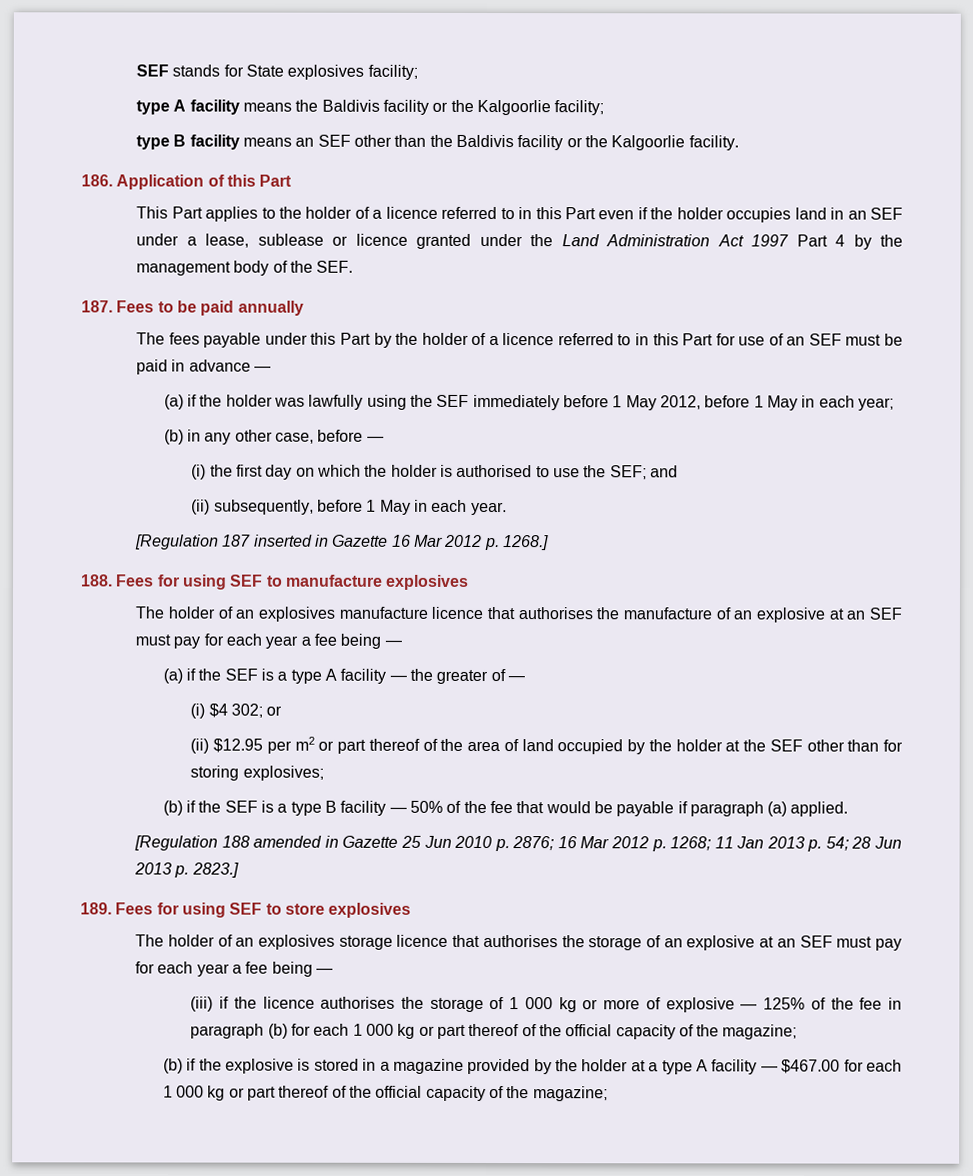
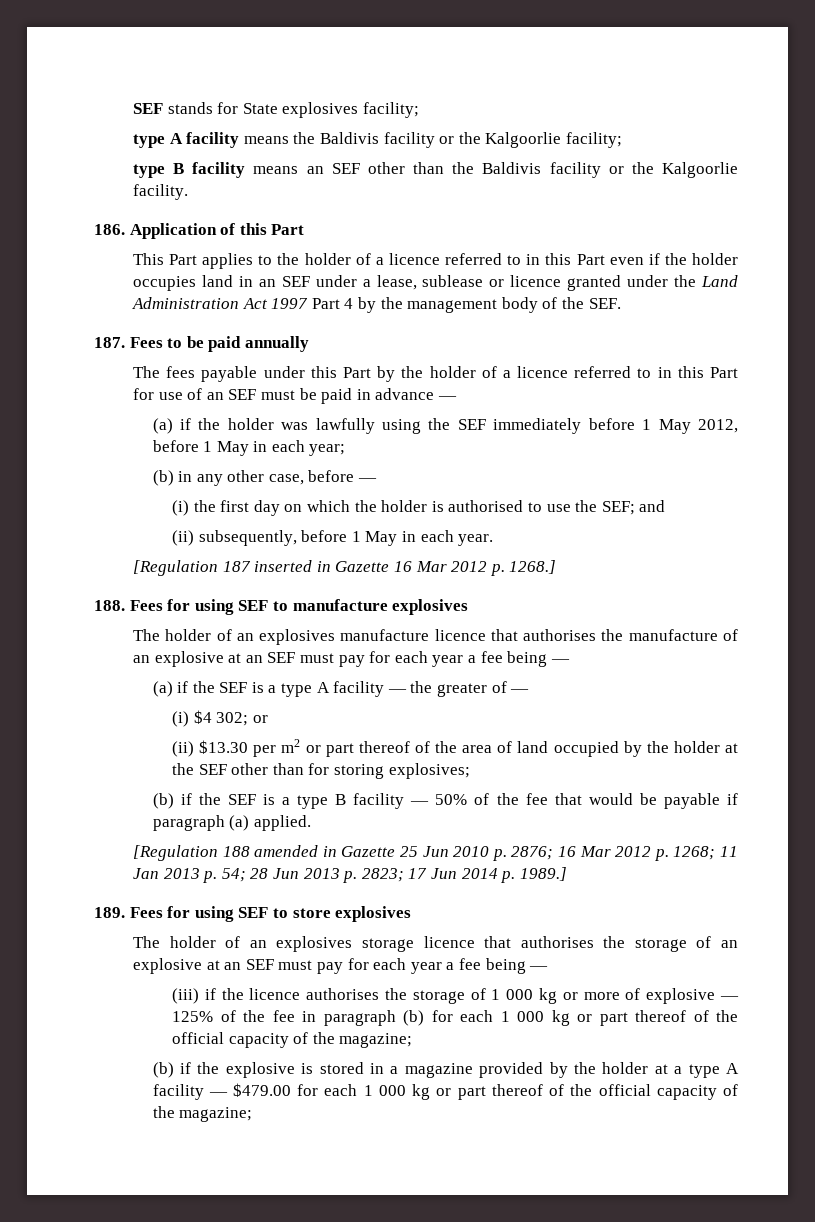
[213,738,264,753] $12.95 -> [199,740,249,754] $13.30
[191,862,239,878] 2823.] -> [361,867,567,883] 2823; 17 Jun 2014 p. 1989.]
[781,1059,841,1074] $467.00 -> [232,1083,291,1097] $479.00

